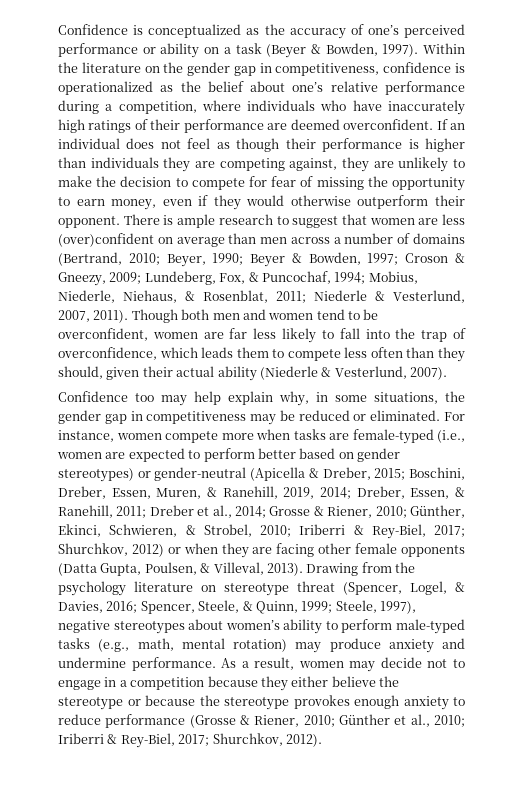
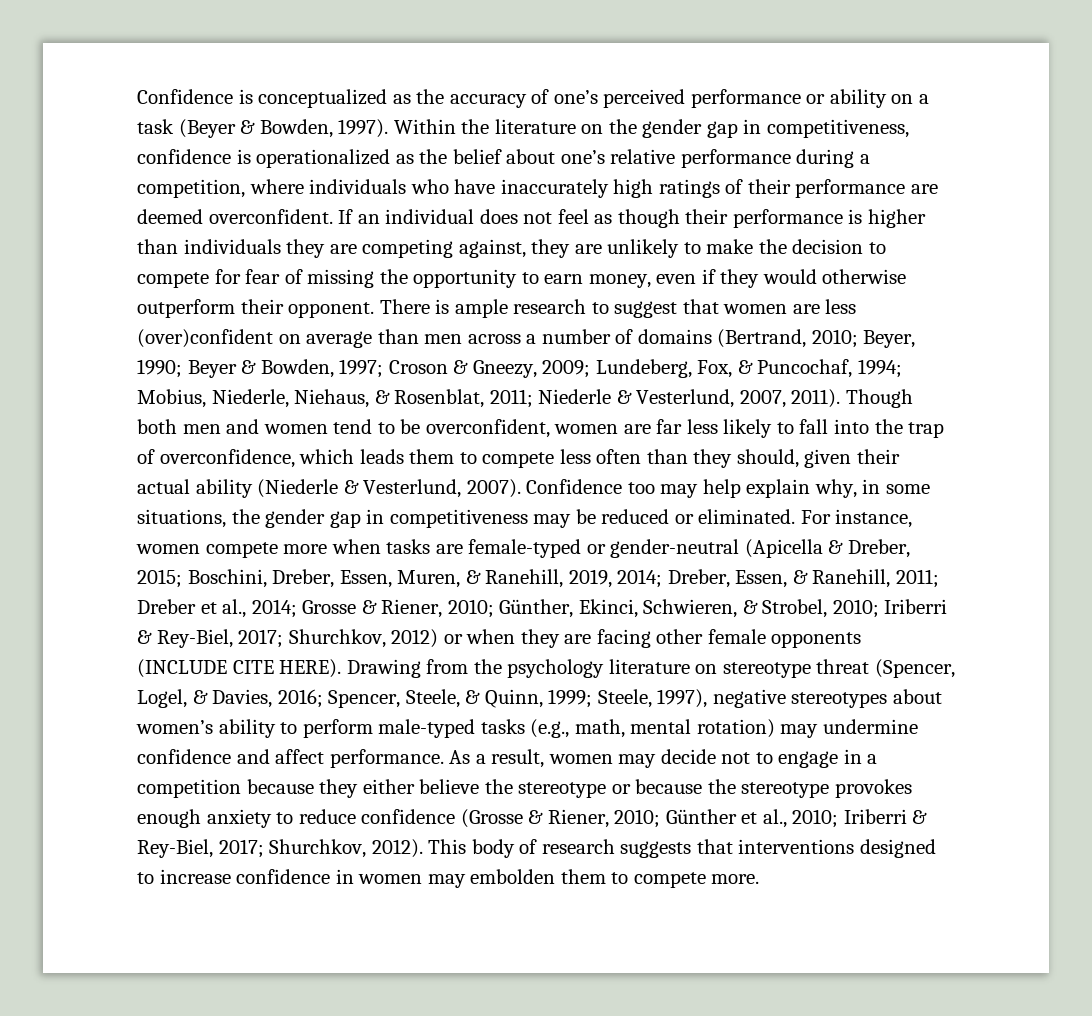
(447, 373) // -> (521, 488) none
[437,430,465,443] [57,448,400,462] [58,468,134,482] (i.e., women are expected to perform better based on gender stereotypes) -> (582, 548) none
[58,562,303,576] (Datta Gupta, Poulsen, & Villeval, 2013). -> [137,659,342,678] (INCLUDE CITE HERE).
[329,638,465,653] [58,657,126,668] produce anxiety and undermine -> [822,719,918,734] [137,749,325,764] undermine confidence and affect
[105,714,186,728] performance -> [361,809,456,824] confidence
(322, 740) none -> [428,839,936,858] [137,869,760,888] This body of research suggests that interventions designed to increase confidence in women may embolden them to compete more.

